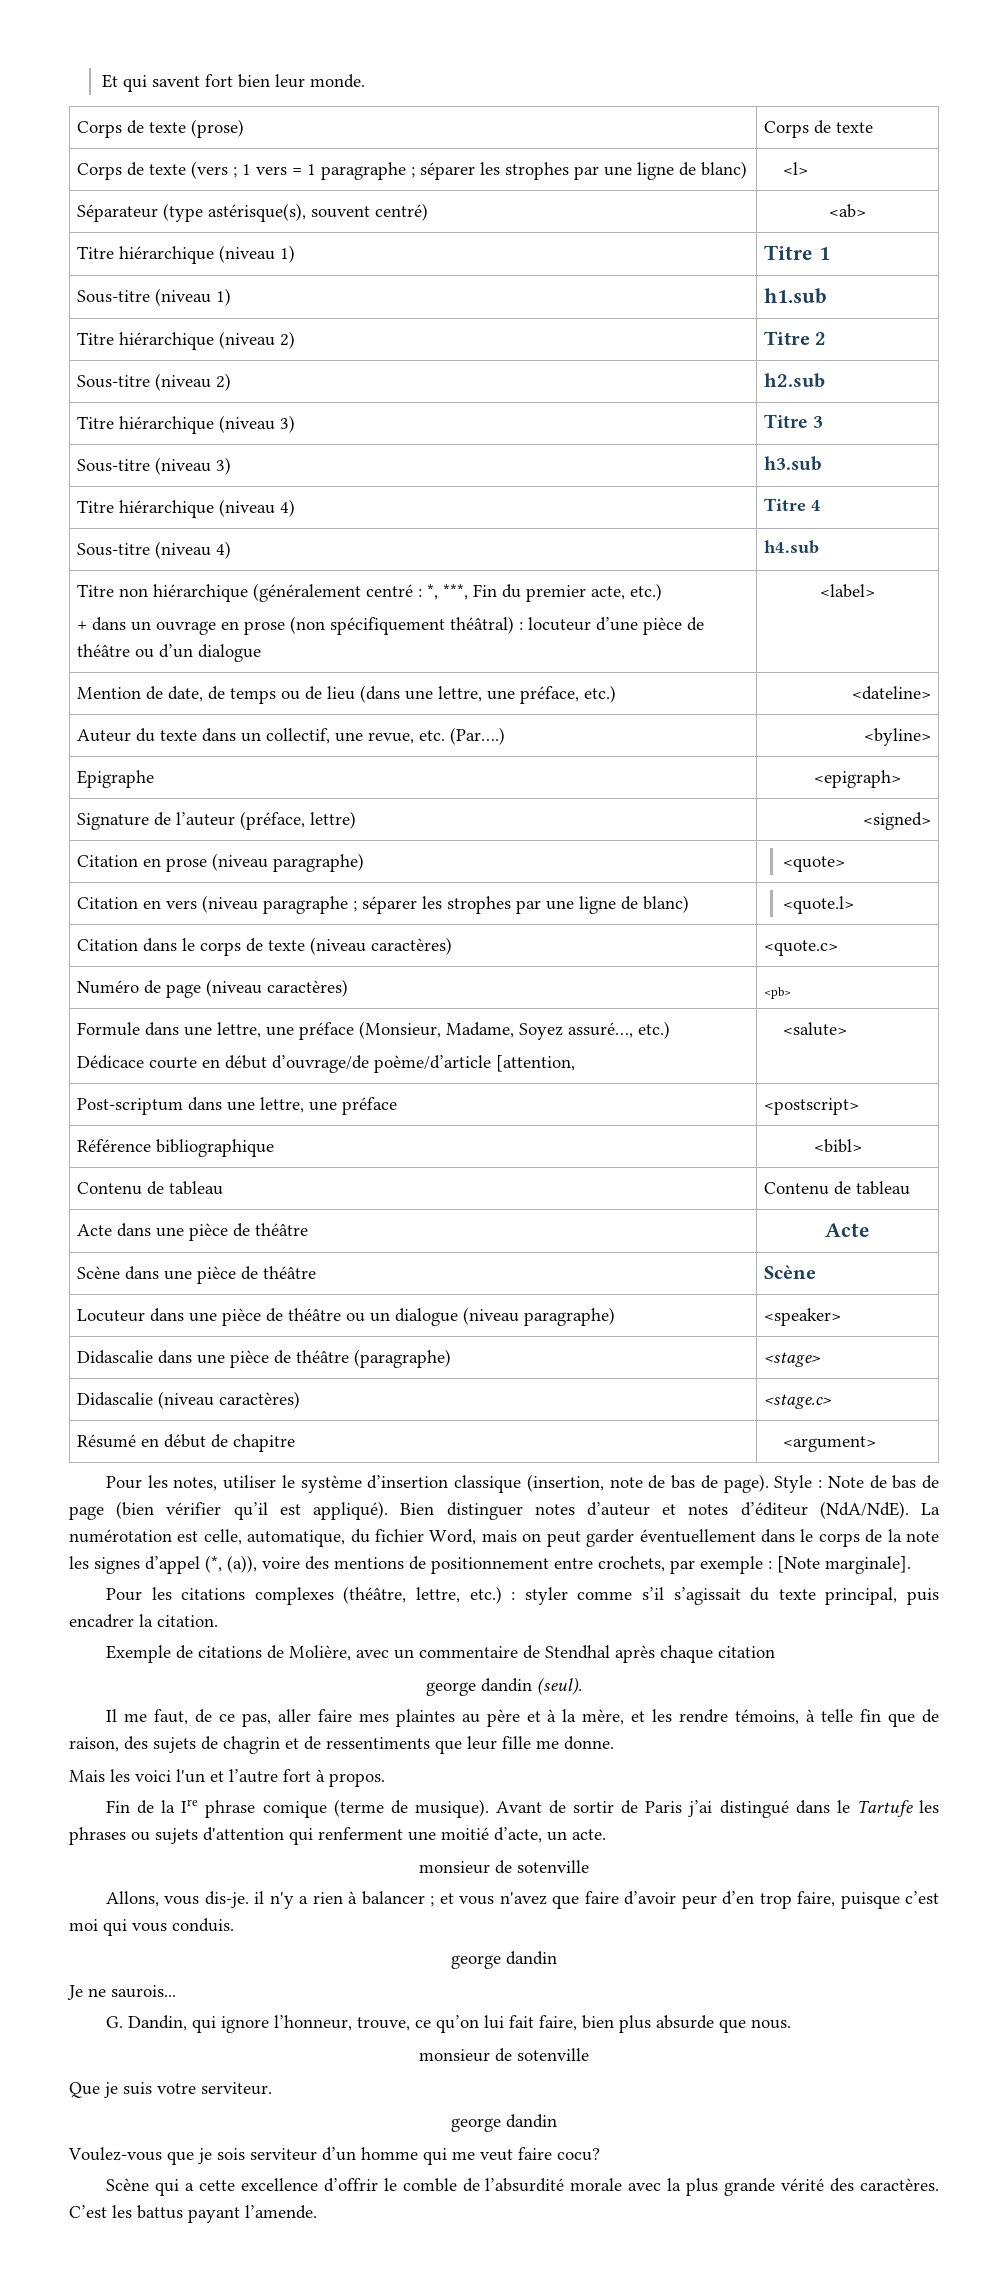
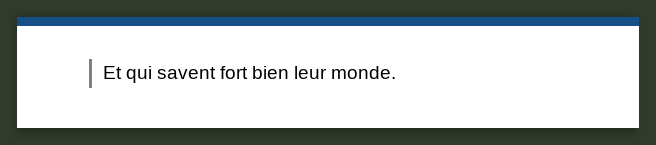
[76,119,244,138] [763,120,873,138] [76,161,747,180] [783,162,809,175] [76,203,428,222] [829,204,866,218] [76,245,295,264] [763,245,830,260] [76,288,231,306] [763,288,827,304] [76,331,295,350] [763,331,827,345] [76,373,231,391] [763,373,825,388] [76,415,295,434] [763,414,824,428] [76,457,231,475] [763,456,822,471] [76,499,295,518] [763,498,821,511] [76,541,231,559] [763,540,819,554] [76,583,662,602] [76,616,704,635] [76,644,261,662] [820,584,875,598] [76,685,616,704] [852,686,932,700] [76,727,505,745] [864,728,932,746] [76,770,154,788] [814,770,902,788] [76,811,356,830] [863,812,932,830] [76,853,364,872] [783,856,846,872] [76,895,689,914] [783,896,855,914] [76,937,452,956] [763,940,838,956] [76,979,348,998] [763,987,791,999] [76,1021,670,1040] [76,1055,575,1073] [783,1022,848,1036] [76,1097,397,1115] [763,1098,859,1115] [76,1139,274,1157] [814,1139,863,1153] [76,1181,223,1195] [763,1181,910,1195] [76,1223,308,1241] [825,1223,870,1237] [76,1266,316,1284] [763,1265,816,1279] [76,1307,615,1326] [763,1308,841,1326] [76,1349,451,1368] [763,1352,820,1367] [76,1391,300,1409] [763,1394,831,1409] [76,1434,295,1452] [783,1436,877,1452] [106,1474,939,1493] [69,1501,940,1520] [69,1529,939,1547] [69,1555,911,1574] [106,1586,940,1605] [69,1614,218,1628] [106,1645,776,1663] [426,1677,582,1696] [106,1709,940,1727] [69,1736,614,1754] [69,1769,385,1787] [106,1799,939,1818] [69,1827,606,1845] [419,1860,589,1874] [106,1891,939,1909] [69,1918,234,1936] [451,1951,557,1969] [67,1985,176,2000] [106,2015,792,2033] [419,2048,589,2062] [69,2082,272,2098] [451,2114,557,2132] [68,2147,600,2165] [106,2178,940,2196] [69,2205,317,2223] // Corps de texte (prose) | Corps de texte // Corps de texte (vers ; 1 vers = 1 paragraphe ; séparer les strophes par une ligne de blanc) | <l> // Séparateur (type astérisque(s), souvent centré) | <ab> // Titre hiérarchique (niveau 1) | Titre 1 // Sous-titre (niveau 1) | h1.sub // Titre hiérarchique (niveau 2) | Titre 2 // Sous-titre (niveau 2) | h2.sub // Titre hiérarchique (niveau 3) | Titre 3 // Sous-titre (niveau 3) | h3.sub // Titre hiérarchique (niveau 4) | Titre 4 // Sous-titre (niveau 4) | h4.sub // Titre non hiérarchique (généralement centré : *, ***, Fin du premier acte, etc.) // + dans un ouvrage en prose (non spécifiquement théâtral) : locuteur d’une pièce de théâtre ou d’un dialogue | <label> // Mention de date, de temps ou de lieu (dans une lettre, une préface, etc.) | <dateline> // Auteur du texte dans un collectif, une revue, etc. (Par….) | <byline> // Epigraphe | <epigraph> // Signature de l’auteur (préface, lettre) | <signed> // Citation en prose (niveau paragraphe) | <quote> // Citation en vers (niveau paragraphe ; séparer les strophes par une ligne de blanc) | <quote.l> // Citation dans le corps de texte (niveau caractères) | <quote.c> // Numéro de page (niveau caractères) | <pb> // Formule dans une lettre, une préface (Monsieur, Madame, Soyez assuré…, etc.) // Dédicace courte en début d’ouvrage/de poème/d’article [attention, | <salute> // Post-scriptum dans une lettre, une préface | <postscript> // Référence bibliographique | <bibl> // Contenu de tableau | Contenu de tableau // Acte dans une pièce de théâtre | Acte // Scène dans une pièce de théâtre | Scène // Locuteur dans une pièce de théâtre ou un dialogue (niveau paragraphe) | <speaker> // Didascalie dans une pièce de théâtre (paragraphe) | <stage> // Didascalie (niveau caractères) | <stage.c> // Résumé en début de chapitre | <argument> // Pour les notes, utiliser le système d’insertion classique (insertion, note de bas de page). Style : Note de bas de page (bien vérifier qu’il est appliqué). Bien distinguer notes d’auteur et notes d’éditeur (NdA/NdE). La numérotation est celle, automatique, du fichier Word, mais on peut garder éventuellement dans le corps de la note les signes d’appel (*, (a)), voire des mentions de positionnement entre crochets, par exemple : [Note marginale]. // Pour les citations complexes (théâtre, lettre, etc.) : styler comme s’il s’agissait du texte principal, puis encadrer la citation. // Exemple de citations de Molière, avec un commentaire de Stendhal après chaque citation // george dandin (seul). // Il me faut, de ce pas, aller faire mes plaintes au père et à la mère, et les rendre témoins, à telle fin que de raison, des sujets de chagrin et de ressentiments que leur fille me donne. // Mais les voici l'un et l’autre fort à propos. // Fin de la Ire phrase comique (terme de musique). Avant de sortir de Paris j’ai distingué dans le Tartufe les phrases ou sujets d'attention qui renferment une moitié d’acte, un acte. // monsieur de sotenville // Allons, vous dis-je. il n'y a rien à balancer ; et vous n'avez que faire d’avoir peur d’en trop faire, puisque c’est moi qui vous conduis. // george dandin // Je ne saurois... // G. Dandin, qui ignore l’honneur, trouve, ce qu’on lui fait faire, bien plus absurde que nous. // monsieur de sotenville // Que je suis votre serviteur. // george dandin // Voulez-vous que je sois serviteur d’un homme qui me veut faire cocu? // Scène qui a cette excellence d’offrir le comble de l’absurdité morale avec la plus grande vérité des caractères. C’est les battus payant l’amende. -> (397, 72) none

